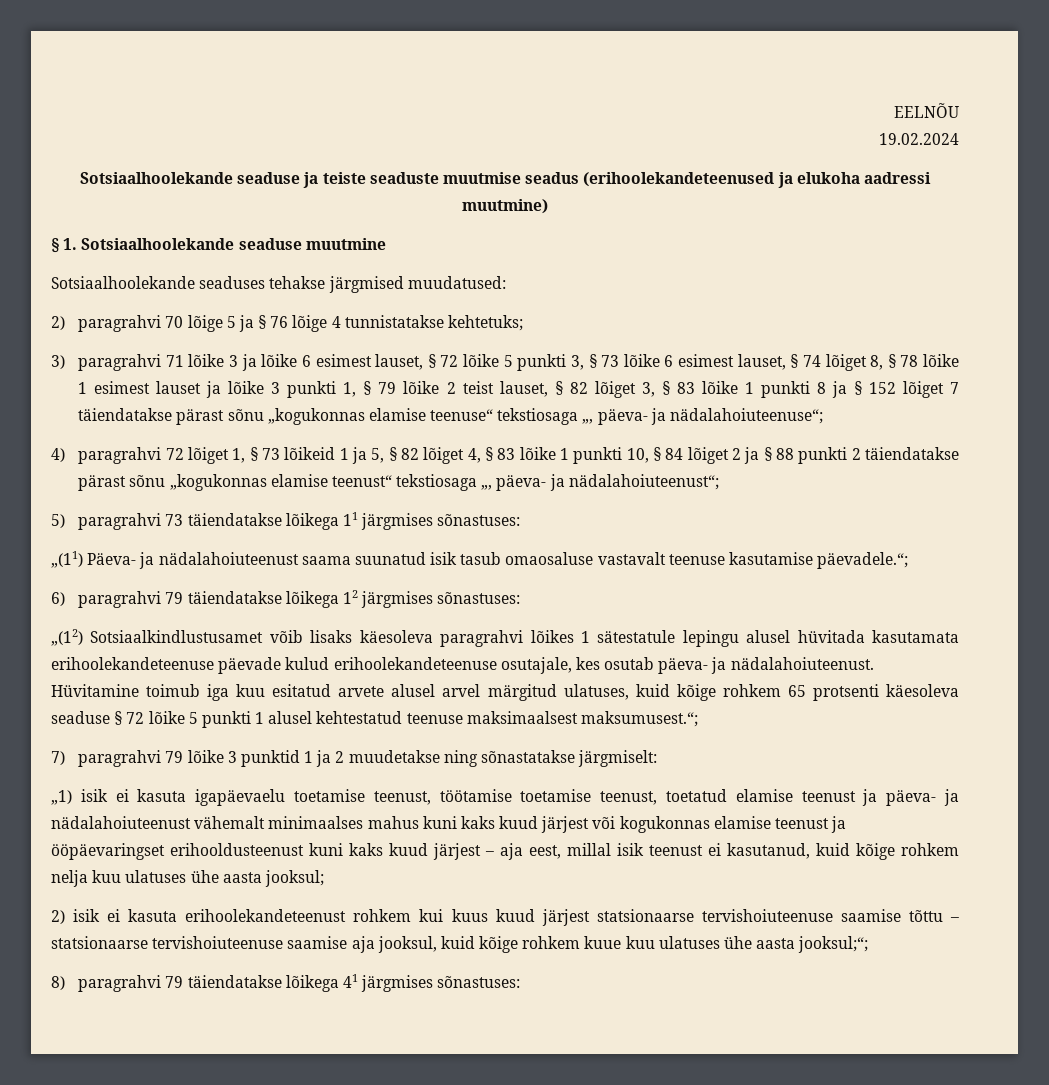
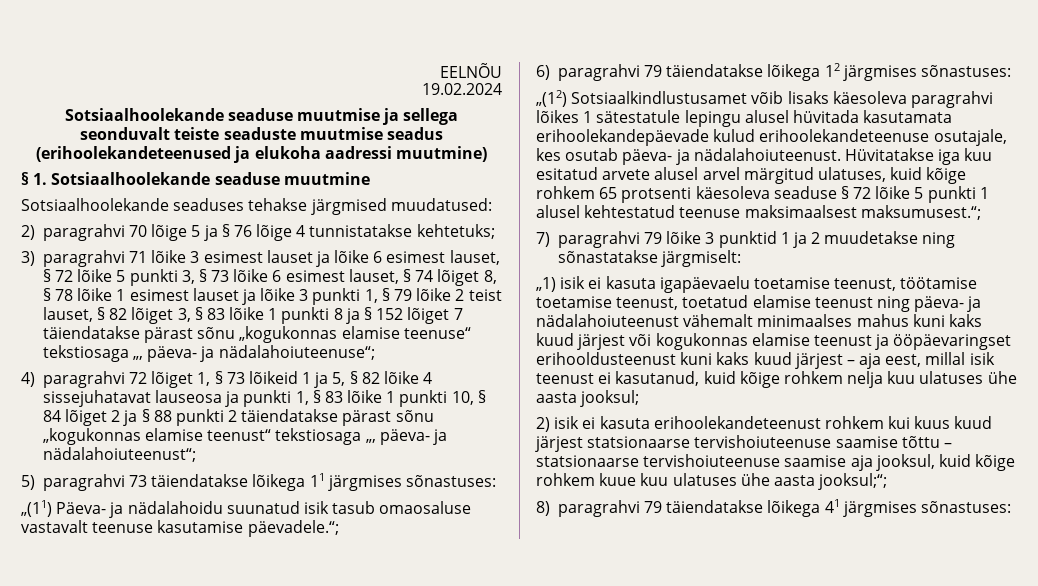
[303,172,319,188] ja -> [297,108,459,125] [80,127,171,140] muutmise ja sellega seonduvalt
(239, 361) none -> [203,250,313,263] esimest lauset
[423,447,481,464] lõiget 4, -> [384,371,433,384] [42,390,309,407] lõike 4 sissejuhatavat lauseosa ja punkti 1,
[158,552,351,565] nädalahoiuteenust saama -> [127,501,223,514] nädalahoidu
[51,657,282,674] erihoolekandeteenuse päevade -> [536,129,709,146] erihoolekandepäevade
[51,684,201,697] Hüvitamine toimub -> [844,148,934,161] Hüvitatakse
[862,789,878,806] ja -> [876,296,910,312] ning

